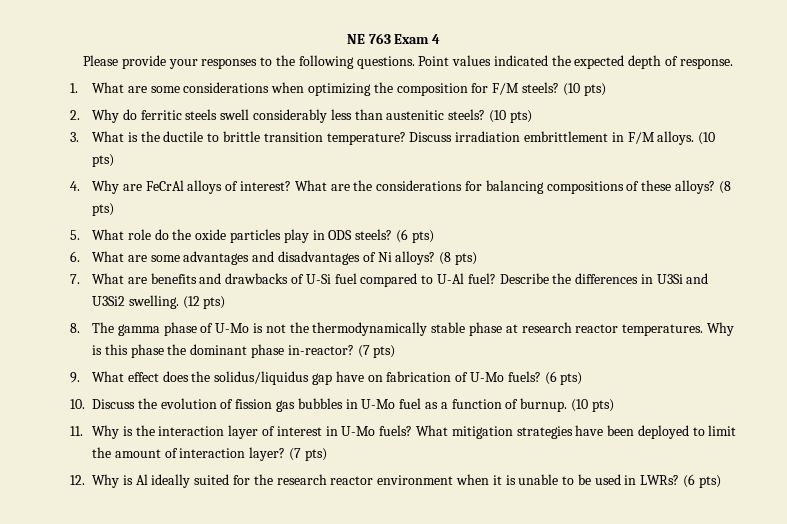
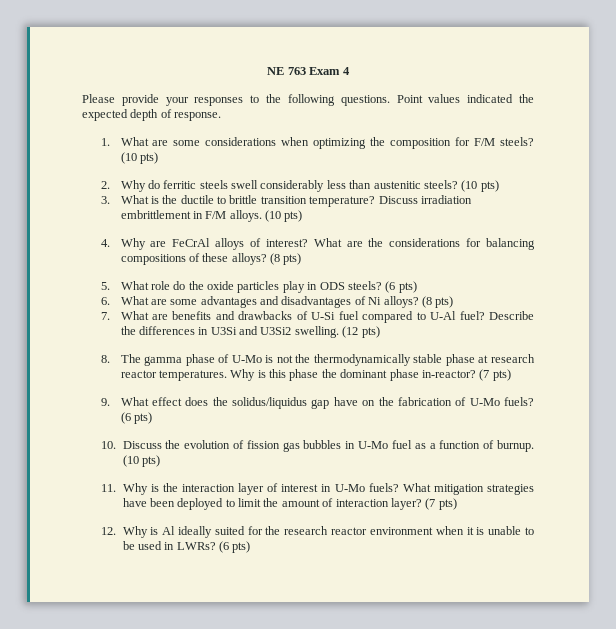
(383, 378) none -> [378,397,394,406] the

